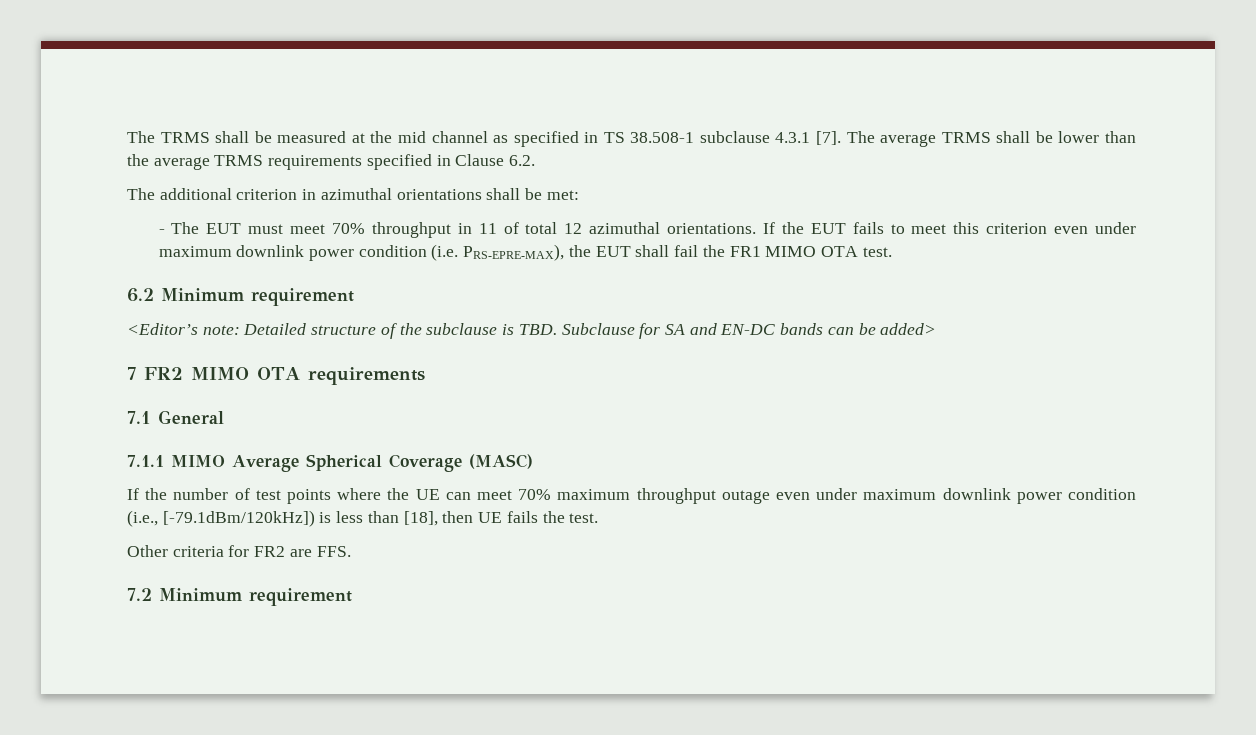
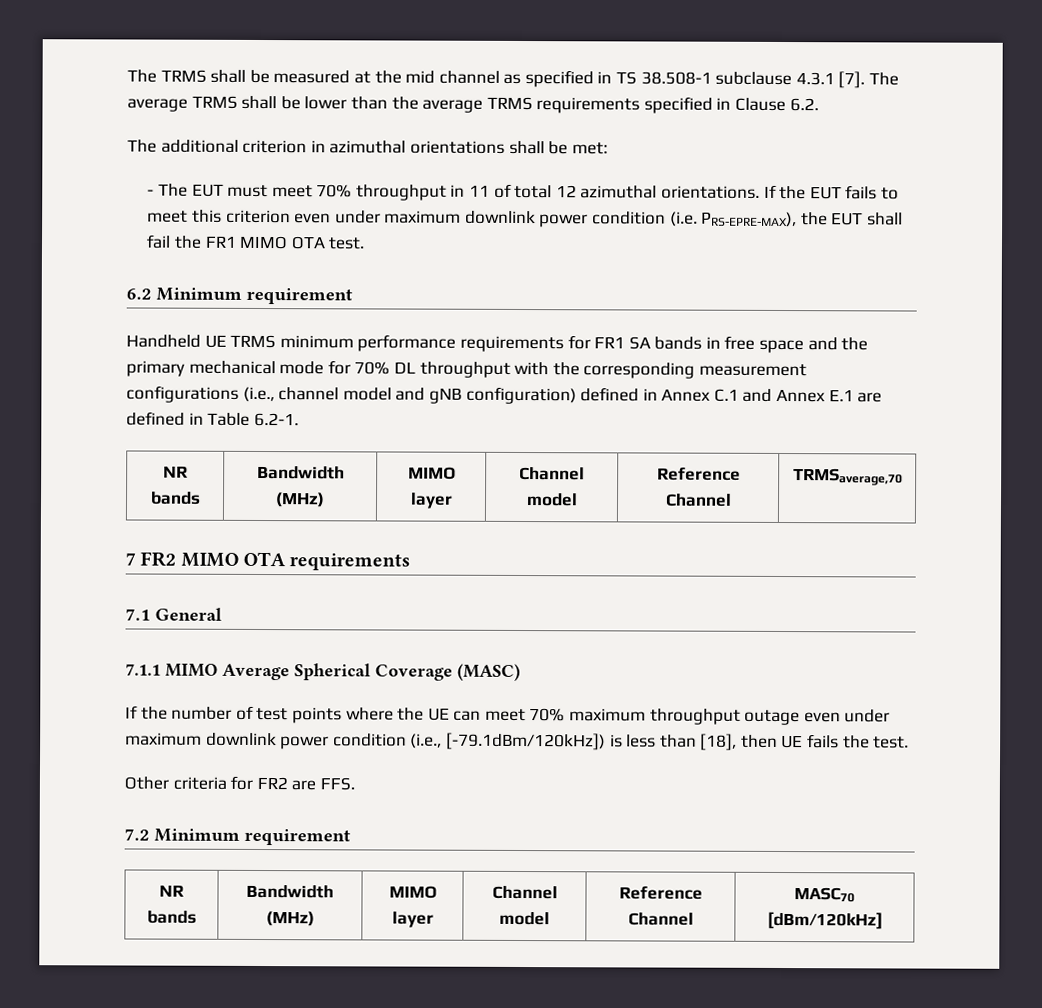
[127,323,937,339] <Editor’s note: Detailed structure of the subclause is TBD. Subclause for SA and EN-DC bands can be added> -> [126,334,869,354] [126,360,807,379] [126,385,883,405] [126,411,299,427] [163,465,188,478] [149,491,201,505] [256,465,345,480] [275,492,325,508] [407,466,456,480] [409,492,453,509] [519,466,585,481] [525,493,578,507] [656,466,741,481] [664,493,732,507] [792,468,903,486] Handheld UE TRMS minimum performance requirements for FR1 SA bands in free space and the primary mechanical mode for 70% DL throughput with the corresponding measurement configurations (i.e., channel model and gNB configuration) defined in Annex C.1 and Annex E.1 are defined in Table 6.2-1. // NR bands | Bandwidth (MHz) | MIMO layer | Channel model | Reference Channel | TRMSaverage,70
(352, 597) none -> [159,884,184,897] [146,910,197,924] [246,884,334,899] [265,911,315,927] [388,885,437,899] [391,911,434,928] [491,885,558,900] [499,911,550,926] [618,885,703,900] [627,912,694,926] [794,887,855,903] [766,911,883,930] // NR bands | Bandwidth (MHz) | MIMO layer | Channel model | Reference Channel | MASC70 [dBm/120kHz]

